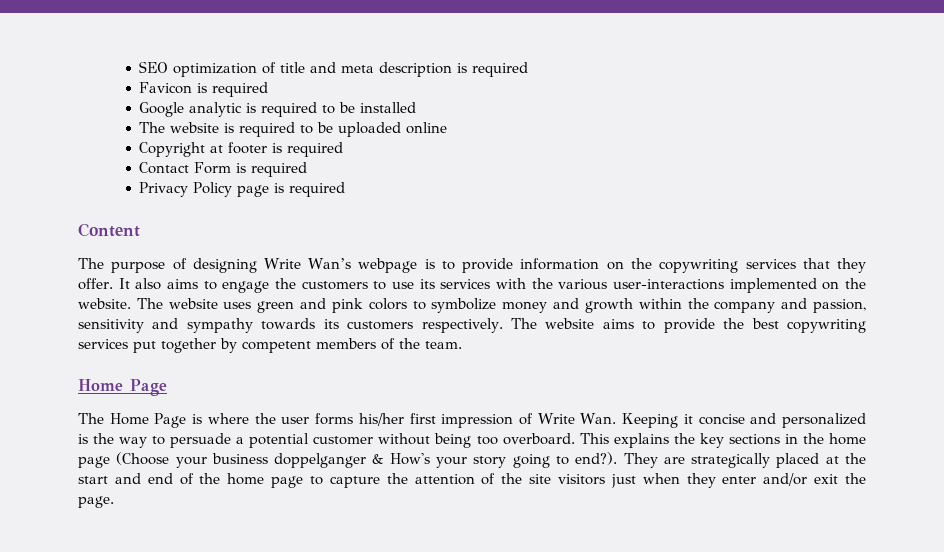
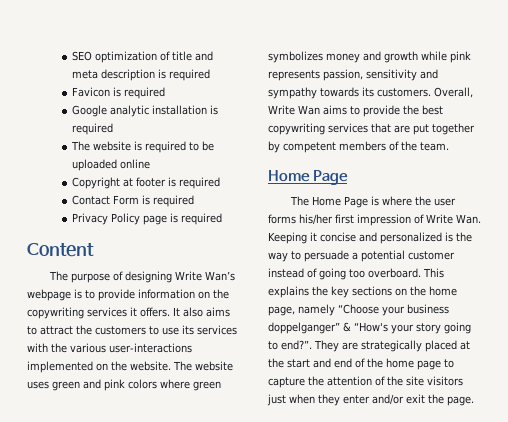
[246,102,417,117] is required to be installed -> [152,105,219,115] [72,123,114,135] installation is required
[802,258,866,273] [78,278,113,290] that they offer. -> [130,307,170,317] it offers.
[222,281,270,293] engage -> [40,326,73,335] attract
[412,298,808,313] to symbolize money and growth within the company and -> [160,379,221,391] [268,51,471,63] [268,70,320,81] where green symbolizes money and growth while pink represents
[347,318,595,333] customers respectively. The website -> [377,87,473,98] [268,105,320,115] customers. Overall, Write Wan
(128, 344) none -> [371,123,410,133] that are
[378,433,472,448] without being -> [268,268,346,280] instead of going
[784,433,867,445] [78,452,430,468] in the home page (Choose your business doppelganger & How's -> [395,286,457,296] [268,304,449,316] [268,322,388,334] on the home page, namely “Choose your business doppelganger” & “How's
[575,452,618,465] end?). -> [281,340,312,350] end?”.

